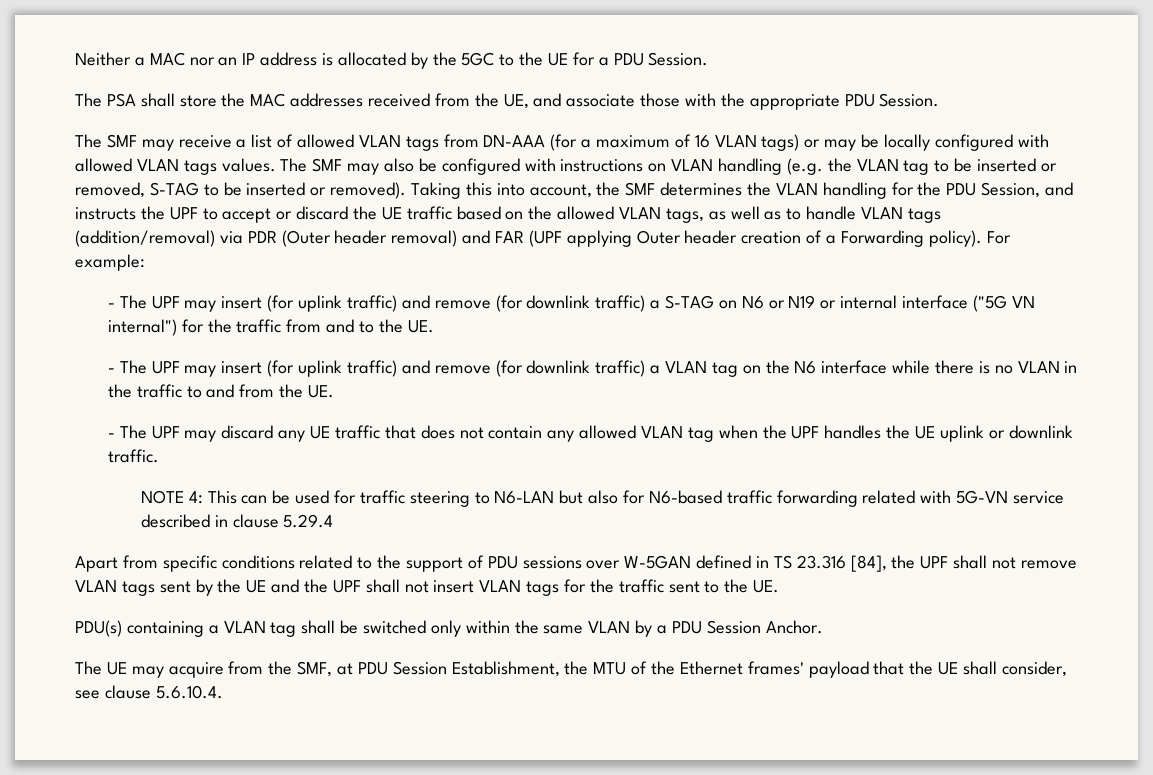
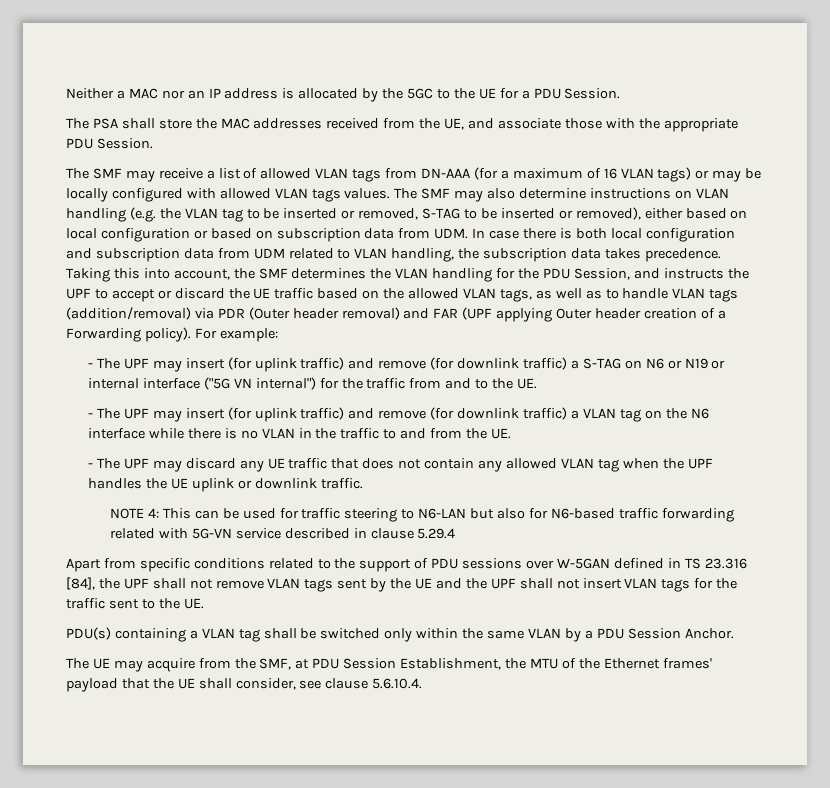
[418,158,556,175] be configured with -> [519,188,587,199] determine
[330,182,407,199] removed). -> [575,207,748,220] [66,228,735,242] [66,248,721,262] removed), either based on local configuration or based on subscription data from UDM. In case there is both local configuration and subscription data from UDM related to VLAN handling, the subscription data takes precedence.

